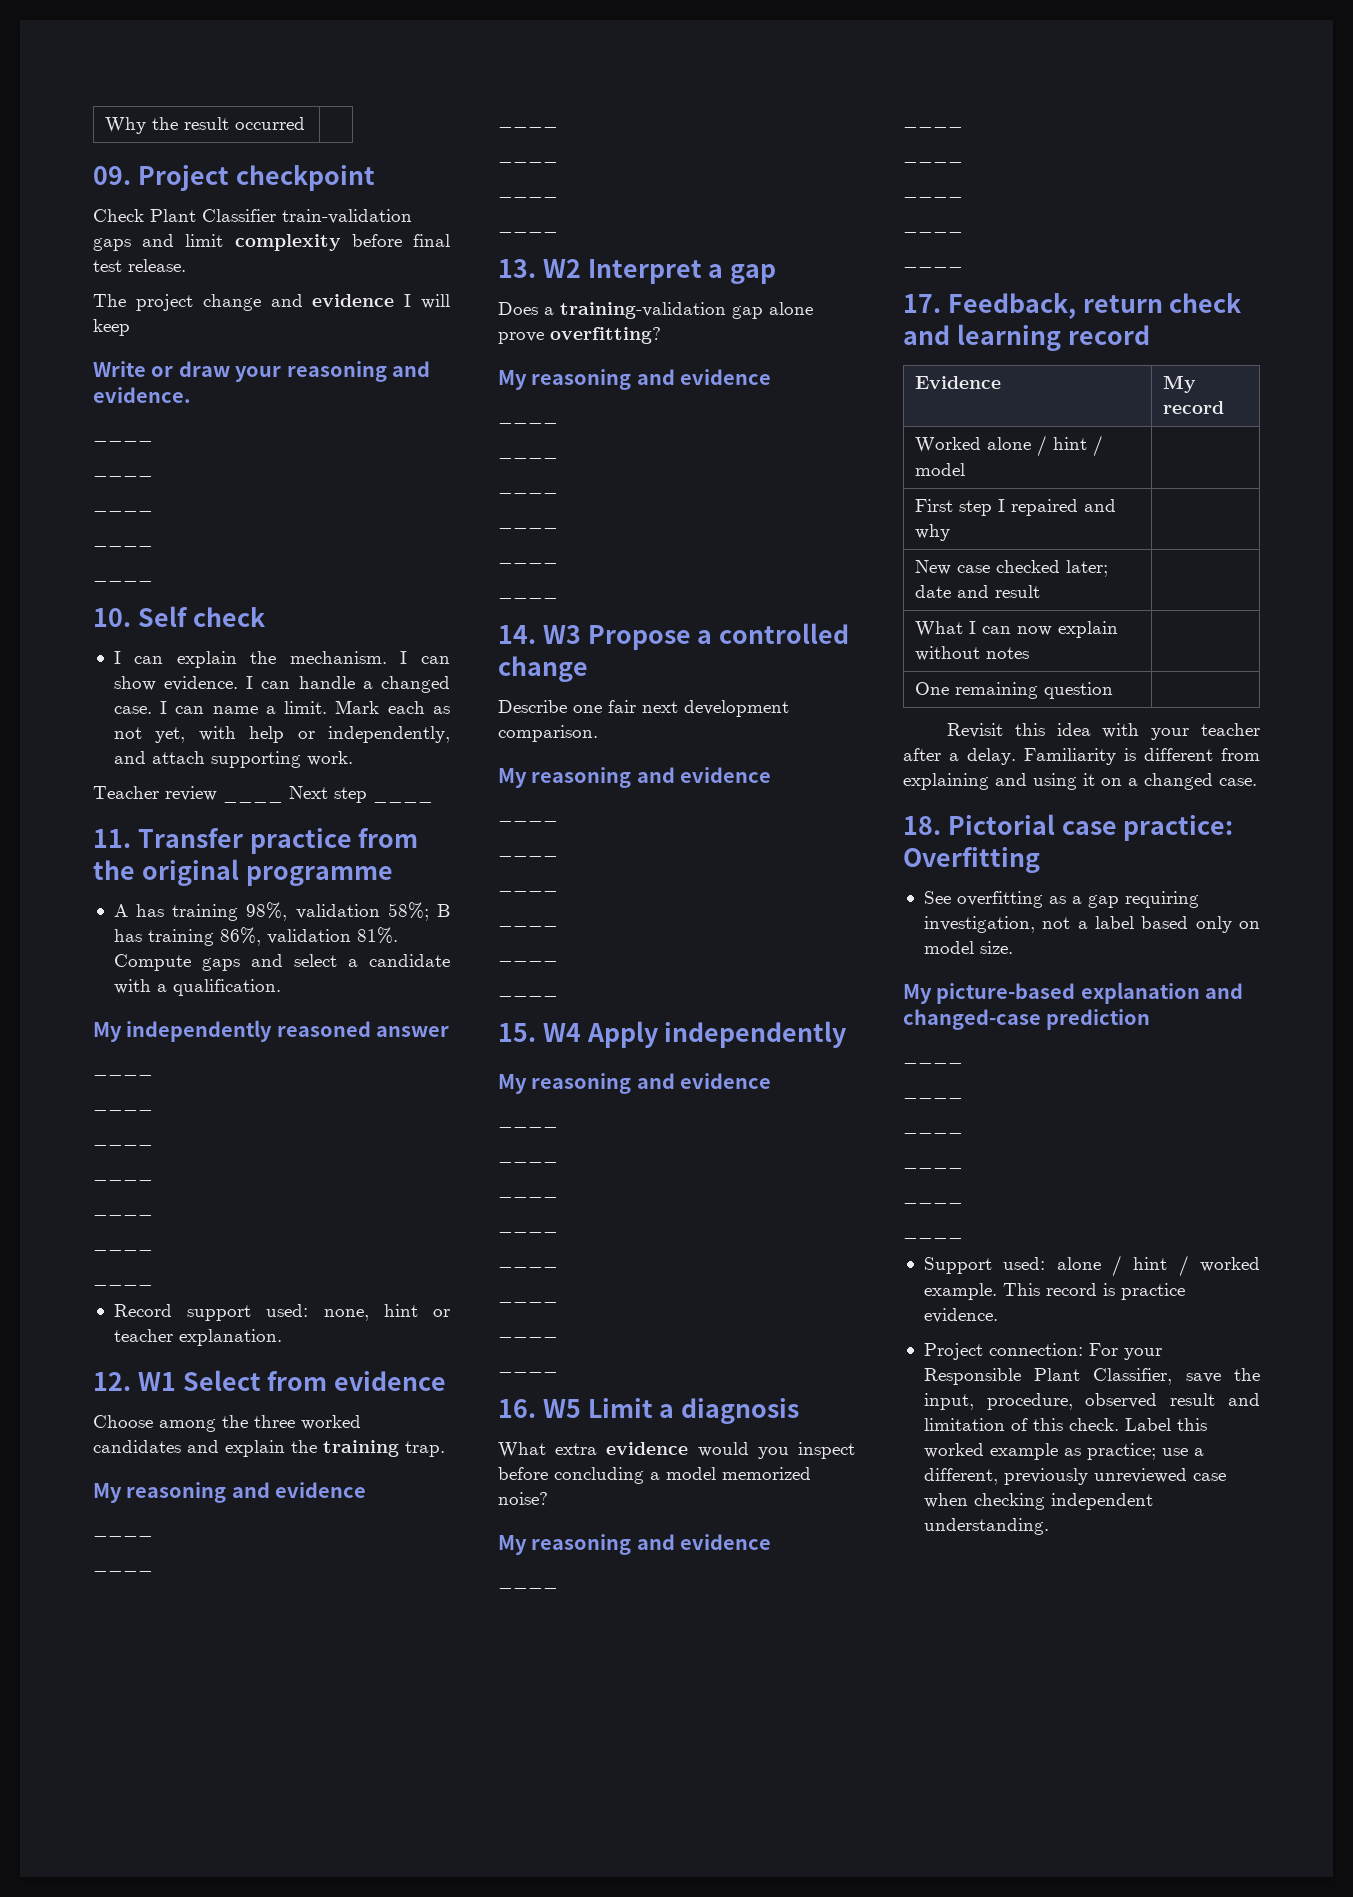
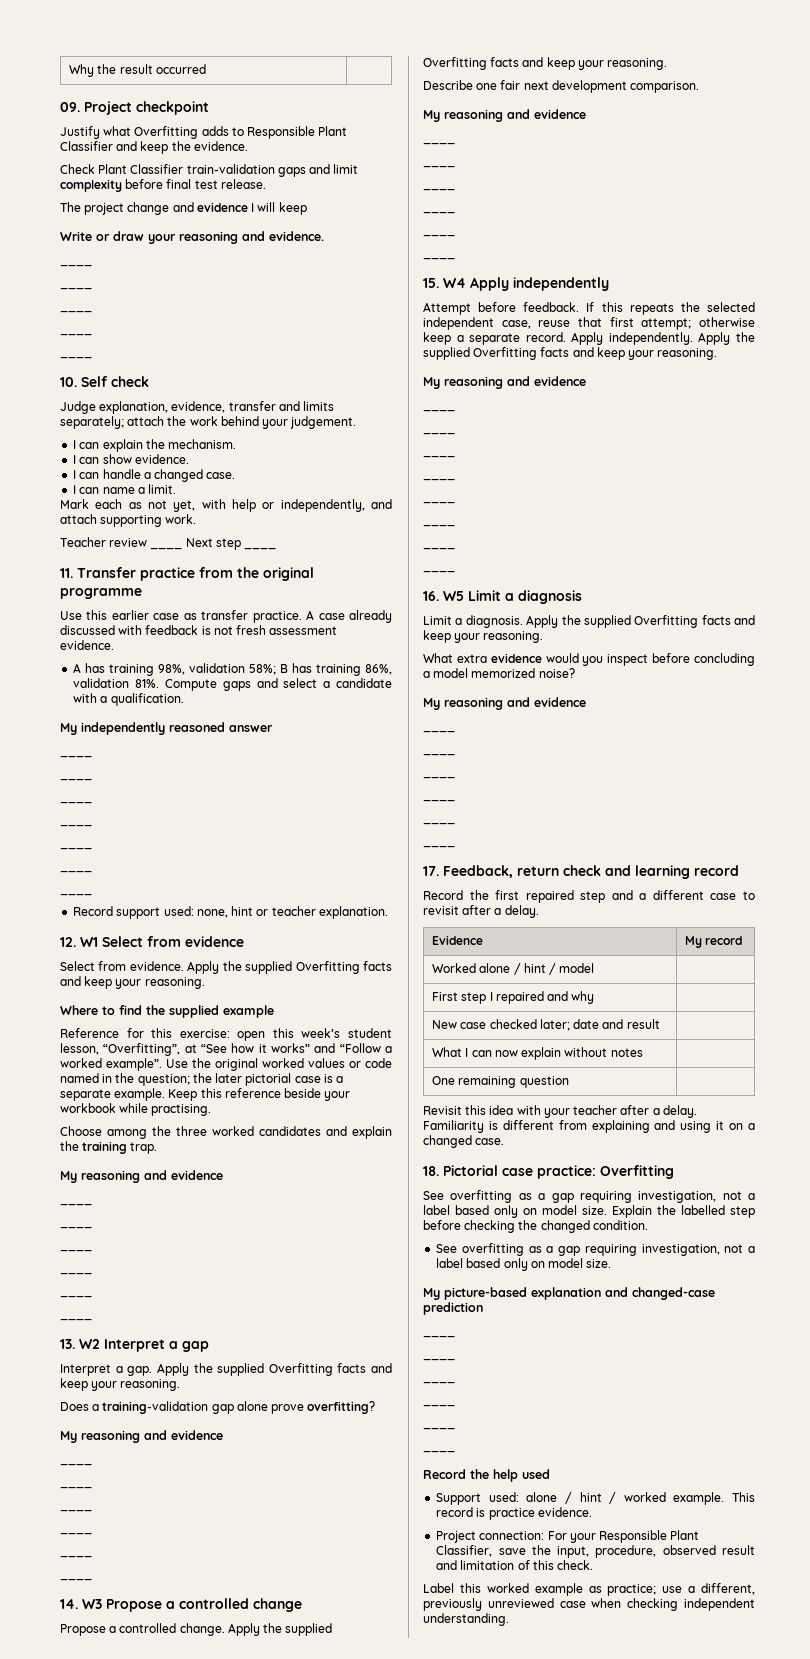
(375, 178) none -> [60,126,348,139] [60,141,248,154] // Justify what Overfitting adds to Responsible Plant Classifier and keep the evidence.
(265, 617) none -> [60,401,335,414] [60,416,357,429] // Judge explanation, evidence, transfer and limits separately; attach the work behind your judgement.
(387, 657) none -> (237, 444) //
(239, 683) none -> (189, 459) //
(152, 710) none -> (236, 475) //
(328, 707) none -> (177, 489) //
(393, 876) none -> [60,610,392,623] [60,625,338,635] [60,640,114,650] // Use this earlier case as transfer practice. A case already discussed with feedback is not fresh assessment evidence.
(446, 1381) none -> [60,961,392,974] [60,976,205,989] [60,1005,274,1018] [60,1028,392,1041] [60,1043,392,1056] [60,1058,392,1071] [60,1073,344,1086] [60,1088,351,1101] [60,1103,212,1116] // Select from evidence. Apply the supplied Overfitting facts and keep your reasoning. // Where to find the supplied example // Reference for this exercise: open this week’s student lesson, “Overfitting”, at “See how it works” and “Follow a worked example”. Use the original worked values or code named in the question; the later pictorial case is a separate example. Keep this reference beside your workbook while practising.
(776, 274) none -> [60,1363,392,1376] [60,1378,181,1391] // Interpret a gap. Apply the supplied Overfitting facts and keep your reasoning.
(588, 669) none -> [60,1623,333,1636] [423,57,668,70] // Propose a controlled change. Apply the supplied Overfitting facts and keep your reasoning.
(848, 1034) none -> [423,302,755,315] [423,317,755,330] [423,332,755,345] [423,347,718,360] // Attempt before feedback. If this repeats the selected independent case, reuse that first attempt; otherwise keep a separate record. Apply independently. Apply the supplied Overfitting facts and keep your reasoning.
(799, 1411) none -> [423,615,755,628] [423,630,544,643] // Limit a diagnosis. Apply the supplied Overfitting facts and keep your reasoning.
(1150, 335) none -> [423,890,755,903] [423,905,539,918] // Record the first repaired step and a different case to revisit after a delay.
(1040, 860) none -> [423,1190,755,1203] [423,1205,755,1218] [423,1220,648,1233] // See overfitting as a gap requiring investigation, not a label based only on model size. Explain the labelled step before checking the changed condition.
(963, 1237) none -> [423,1469,550,1482] // Record the help used
(1119, 1424) none -> (594, 1565) //

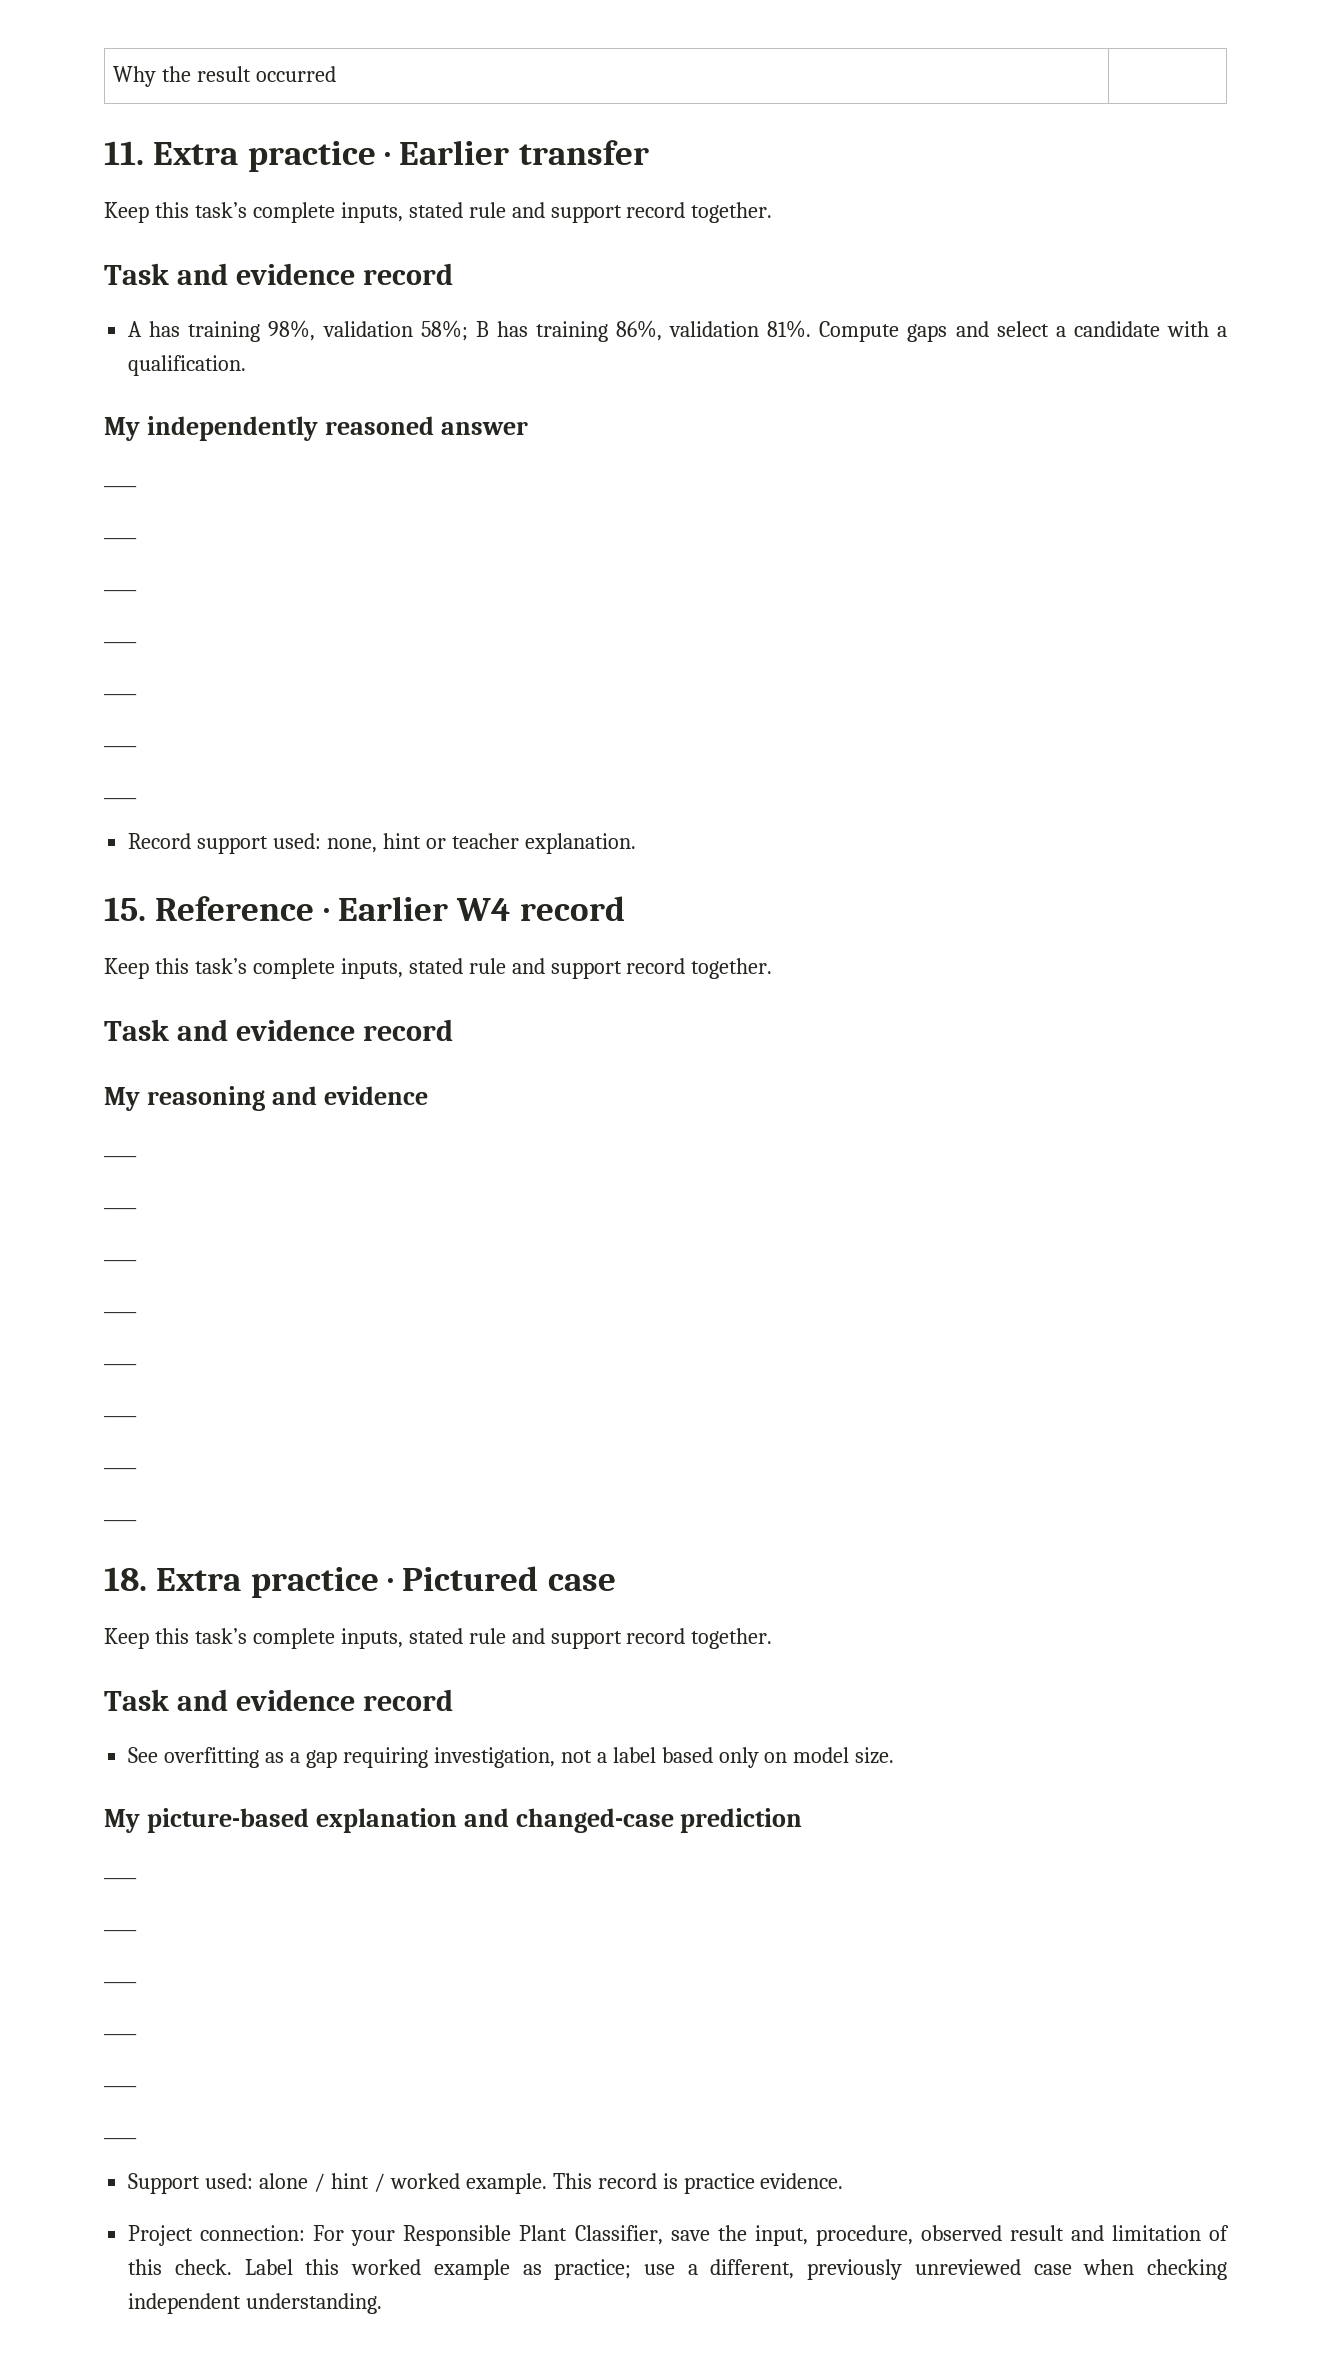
[60,101,209,115] [60,126,348,139] [60,141,248,154] [60,164,359,177] [60,179,266,192] [60,202,307,215] [60,231,324,244] [60,264,92,267] [60,287,92,290] [60,310,92,313] [60,333,92,336] [60,356,92,359] [60,376,149,387] [60,401,335,414] [60,416,357,429] [73,439,237,452] [73,454,189,464] [73,469,236,482] [73,484,177,494] [60,499,392,512] [60,514,197,527] [60,537,148,547] [150,547,183,550] [185,538,277,550] [60,567,314,581] [60,588,142,599] [60,610,392,623] [60,625,338,635] [60,640,114,650] 09. Project checkpoint // Justify what Overfitting adds to Responsible Plant Classifier and keep the evidence. // Check Plant Classifier train-validation gaps and limit complexity before final test release. // The project change and evidence I will keep // Write or draw your reasoning and evidence. // ____ // ____ // ____ // ____ // ____ // 10. Self check // Judge explanation, evidence, transfer and limits separately; attach the work behind your judgement. // I can explain the mechanism. // I can show evidence. // I can handle a changed case. // I can name a limit. // Mark each as not yet, with help or independently, and attach supporting work. // Teacher review ____ Next step ____ // 11. Transfer practice from the original programme // Use this earlier case as transfer practice. A case already discussed with feedback is not fresh assessment evidence. -> [104,140,649,172] [104,202,773,223] [104,263,453,285] 11. Extra practice · Earlier transfer // Keep this task’s complete inputs, stated rule and support record together. // Task and evidence record
[60,936,244,947] [60,961,392,974] [60,976,205,989] [60,1005,274,1018] [60,1028,392,1041] [60,1043,392,1056] [60,1058,392,1071] [60,1073,344,1086] [60,1088,351,1101] [60,1103,212,1116] [60,1126,392,1139] [60,1141,158,1154] [60,1170,223,1183] [60,1203,92,1206] [60,1226,92,1229] [60,1249,92,1252] [60,1272,92,1275] [60,1295,92,1298] [60,1318,92,1321] [60,1339,209,1352] [60,1363,392,1376] [60,1378,181,1391] [60,1401,376,1414] [60,1430,223,1443] [60,1463,92,1466] [60,1486,92,1489] [60,1509,92,1512] [60,1532,92,1535] [60,1555,92,1558] [60,1578,92,1581] [60,1598,302,1612] [60,1623,333,1636] [423,57,668,70] [423,80,700,93] [423,109,586,122] [423,142,455,145] [423,165,455,168] [423,188,455,191] [423,211,455,214] [423,234,455,237] [423,257,455,260] [423,277,609,291] [423,302,755,315] [423,317,755,330] [423,332,755,345] [423,347,718,360] 12. W1 Select from evidence // Select from evidence. Apply the supplied Overfitting facts and keep your reasoning. // Where to find the supplied example // Reference for this exercise: open this week’s student lesson, “Overfitting”, at “See how it works” and “Follow a worked example”. Use the original worked values or code named in the question; the later pictorial case is a separate example. Keep this reference beside your workbook while practising. // Choose among the three worked candidates and explain the training trap. // My reasoning and evidence // ____ // ____ // ____ // ____ // ____ // ____ // 13. W2 Interpret a gap // Interpret a gap. Apply the supplied Overfitting facts and keep your reasoning. // Does a training-validation gap alone prove overfitting? // My reasoning and evidence // ____ // ____ // ____ // ____ // ____ // ____ // 14. W3 Propose a controlled change // Propose a controlled change. Apply the supplied Overfitting facts and keep your reasoning. // Describe one fair next development comparison. // My reasoning and evidence // ____ // ____ // ____ // ____ // ____ // ____ // 15. W4 Apply independently // Attempt before feedback. If this repeats the selected independent case, reuse that first attempt; otherwise keep a separate record. Apply independently. Apply the supplied Overfitting facts and keep your reasoning. -> [104,896,625,921] [104,958,773,979] [104,1019,453,1041] 15. Reference · Earlier W4 record // Keep this task’s complete inputs, stated rule and support record together. // Task and evidence record
[423,590,582,604] [423,615,755,628] [423,630,544,643] [423,653,755,666] [423,668,575,678] [423,697,586,710] [423,730,455,733] [423,753,455,756] [423,776,455,779] [423,799,455,802] [423,822,455,825] [423,845,455,848] [423,865,739,879] [423,890,755,903] [423,905,539,918] [432,935,484,945] [685,936,743,948] [432,963,595,975] [432,991,595,1004] [432,1019,660,1031] [432,1047,643,1060] [432,1076,569,1088] [423,1105,697,1118] [423,1120,755,1133] [423,1135,505,1148] [423,1165,674,1179] [423,1190,755,1203] [423,1205,755,1218] [423,1220,648,1233] 16. W5 Limit a diagnosis // Limit a diagnosis. Apply the supplied Overfitting facts and keep your reasoning. // What extra evidence would you inspect before concluding a model memorized noise? // My reasoning and evidence // ____ // ____ // ____ // ____ // ____ // ____ // 17. Feedback, return check and learning record // Record the first repaired step and a different case to revisit after a delay. // Evidence | My record // Worked alone / hint / model | // First step I repaired and why | // New case checked later; date and result | // What I can now explain without notes | // One remaining question | // Revisit this idea with your teacher after a delay. Familiarity is different from explaining and using it on a changed case. // 18. Pictorial case practice: Overfitting // See overfitting as a gap requiring investigation, not a label based only on model size. Explain the labelled step before checking the changed condition. -> [104,1566,616,1598] [104,1628,773,1649] [104,1689,453,1711] 18. Extra practice · Pictured case // Keep this task’s complete inputs, stated rule and support record together. // Task and evidence record
[423,1469,550,1482] // Record the help used -> (137, 2138) none
(594, 1565) // -> (232, 2267) none

